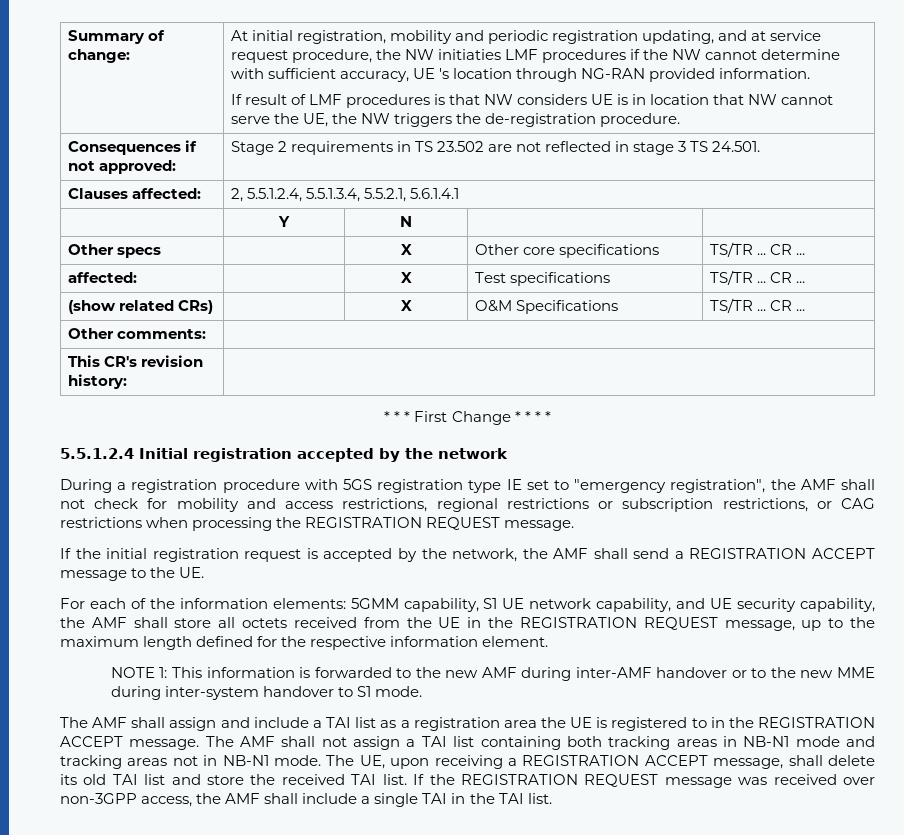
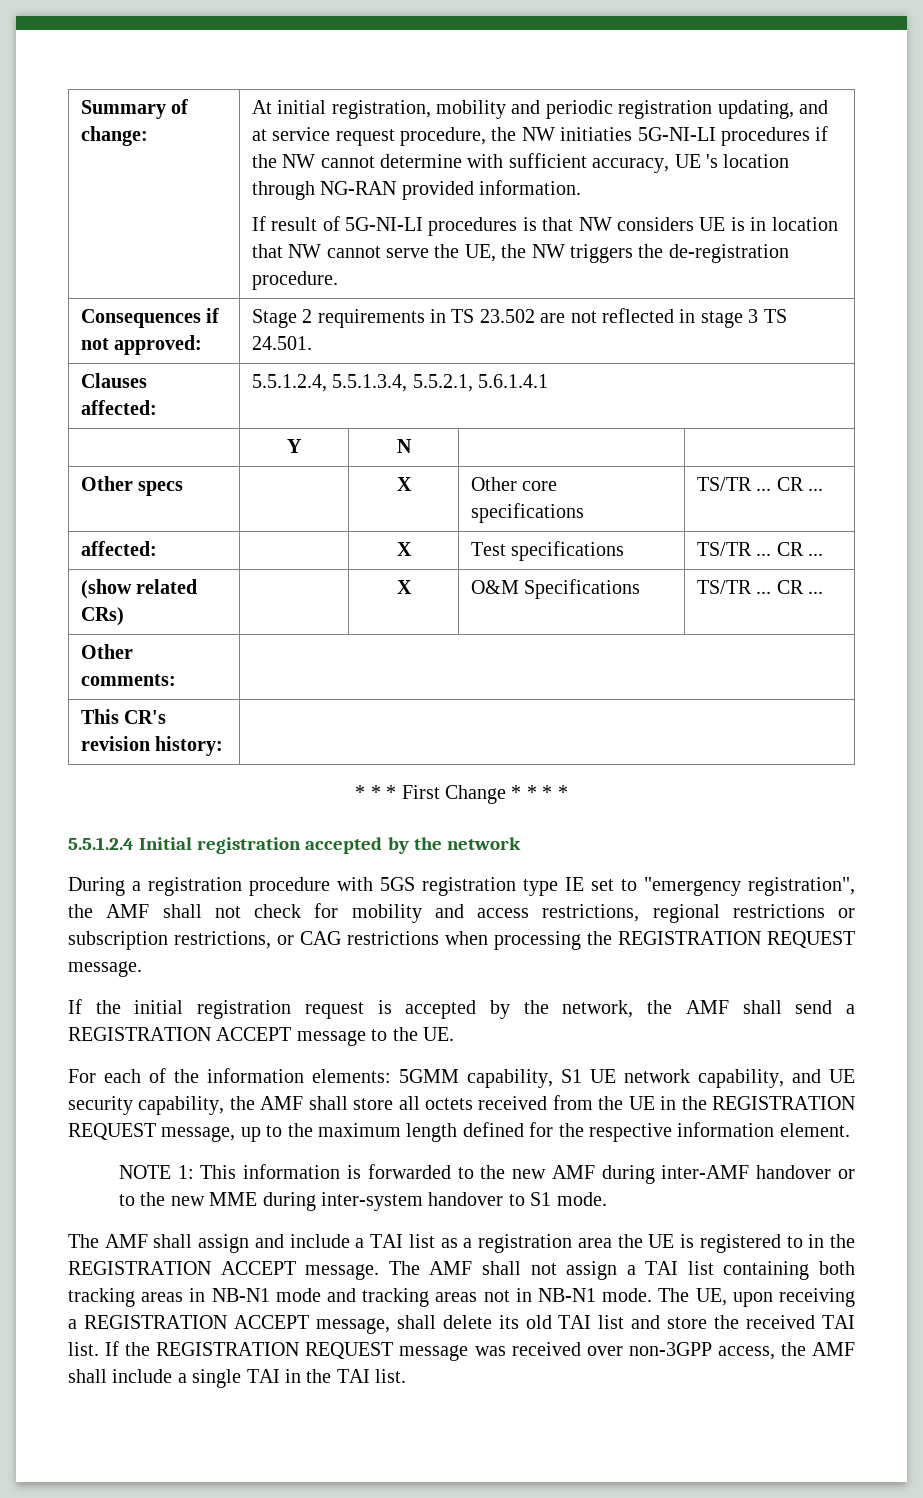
[504,49,538,60] LMF -> [637,127,716,141] 5G-NI-LI
[308,94,342,105] LMF -> [345,217,424,231] 5G-NI-LI
[230,188,243,202] 2, -> (157, 407) none

